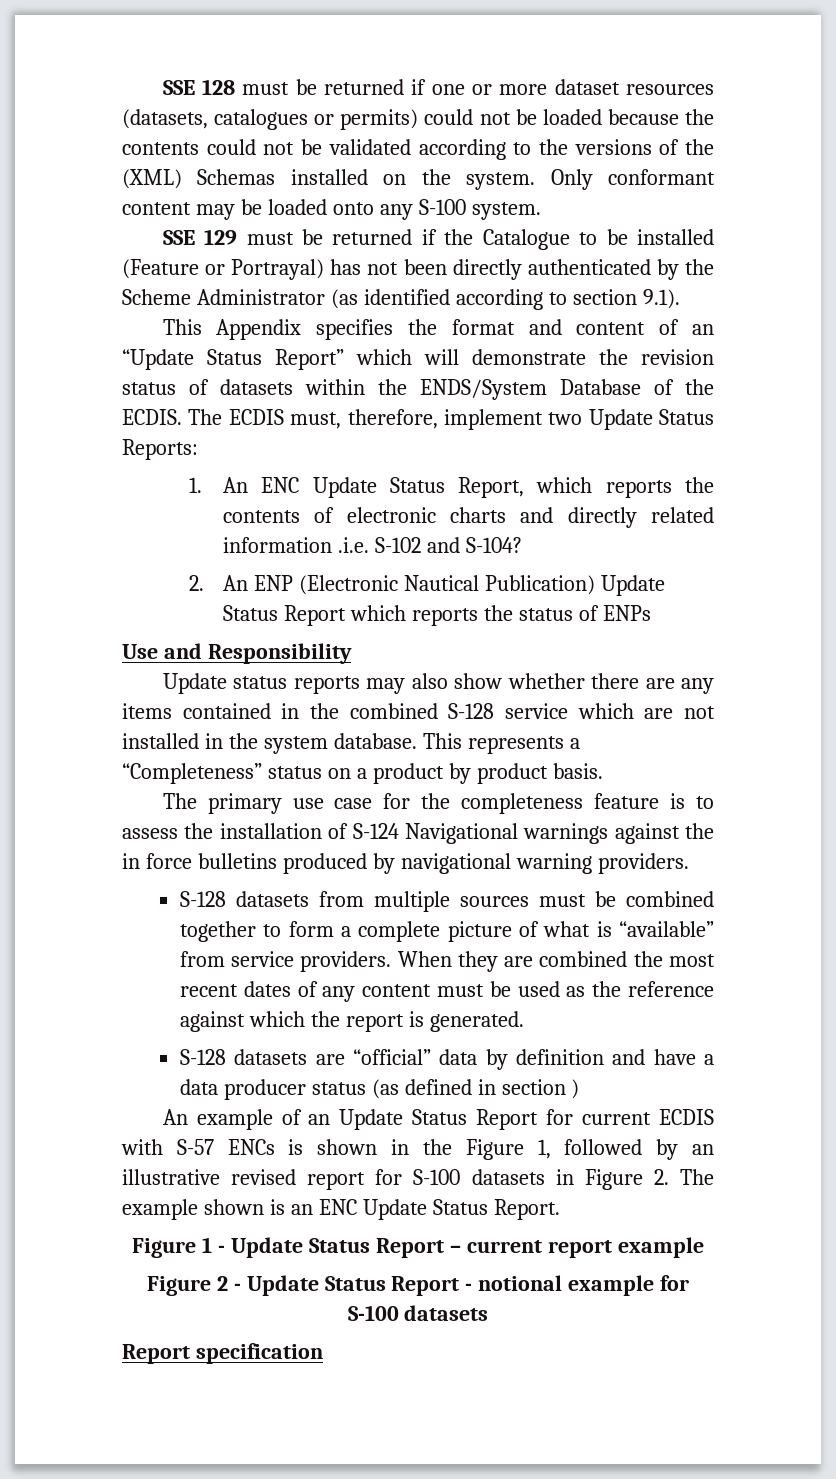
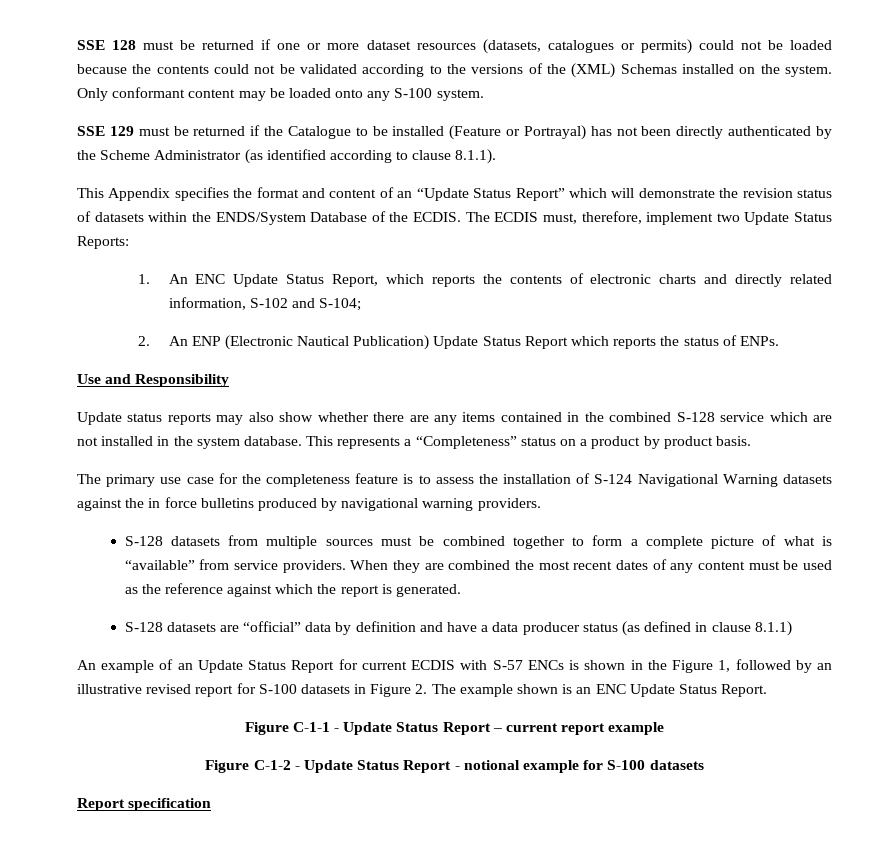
[572,289,680,309] section 9.1). -> [412,149,497,164] clause 8.1.1).
[223,537,370,553] information .i.e. -> [168,297,246,310] information,
[465,537,522,553] S-104? -> [319,298,362,311] S-104;
[602,605,651,621] ENPs -> [739,336,779,346] ENPs.
[523,823,609,844] warnings -> [722,474,832,487] Warning datasets
[501,1079,580,1099] section ) -> [711,621,792,636] clause 8.1.1)
[202,1237,213,1253] 1 -> [292,722,330,732] C-1-1
[216,1276,228,1291] 2 -> [253,760,291,770] C-1-2

